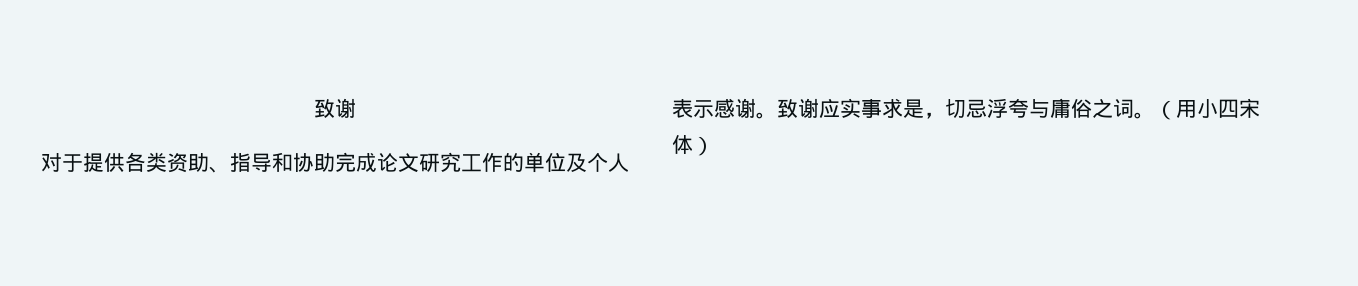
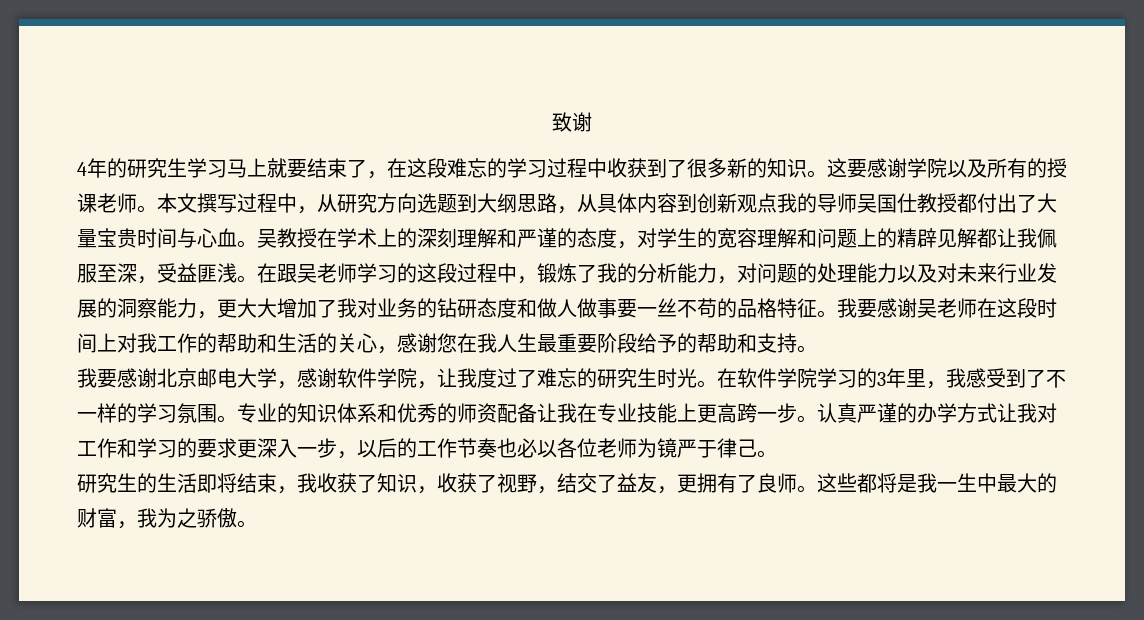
[41,152,629,173] [672,98,1260,120] [672,135,714,156] 对于提供各类资助、指导和协助完成论文研究工作的单位及个人表示感谢。致谢应实事求是，切忌浮夸与庸俗之词。（用小四宋体） -> [77,158,1067,179] [77,193,1057,214] [77,228,1057,249] [77,263,1057,284] [77,298,1057,319] [77,333,817,354] [77,368,1066,389] [77,403,1057,424] [77,438,777,459] [77,473,1057,494] [77,508,257,529] 4年的研究生学习马上就要结束了，在这段难忘的学习过程中收获到了很多新的知识。这要感谢学院以及所有的授课老师。本文撰写过程中，从研究方向选题到大纲思路，从具体内容到创新观点我的导师吴国仕教授都付出了大量宝贵时间与心血。吴教授在学术上的深刻理解和严谨的态度，对学生的宽容理解和问题上的精辟见解都让我佩服至深，受益匪浅。在跟吴老师学习的这段过程中，锻炼了我的分析能力，对问题的处理能力以及对未来行业发展的洞察能力，更大大增加了我对业务的钻研态度和做人做事要一丝不苟的品格特征。我要感谢吴老师在这段时间上对我工作的帮助和生活的关心，感谢您在我人生最重要阶段给予的帮助和支持。 // 我要感谢北京邮电大学，感谢软件学院，让我度过了难忘的研究生时光。在软件学院学习的3年里，我感受到了不一样的学习氛围。专业的知识体系和优秀的师资配备让我在专业技能上更高跨一步。认真严谨的办学方式让我对工作和学习的要求更深入一步，以后的工作节奏也必以各位老师为镜严于律己。 // 研究生的生活即将结束，我收获了知识，收获了视野，结交了益友，更拥有了良师。这些都将是我一生中最大的财富，我为之骄傲。

